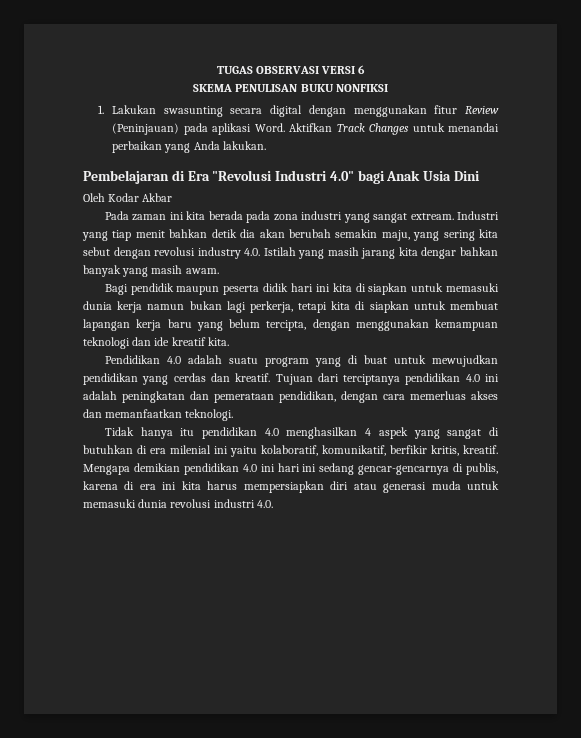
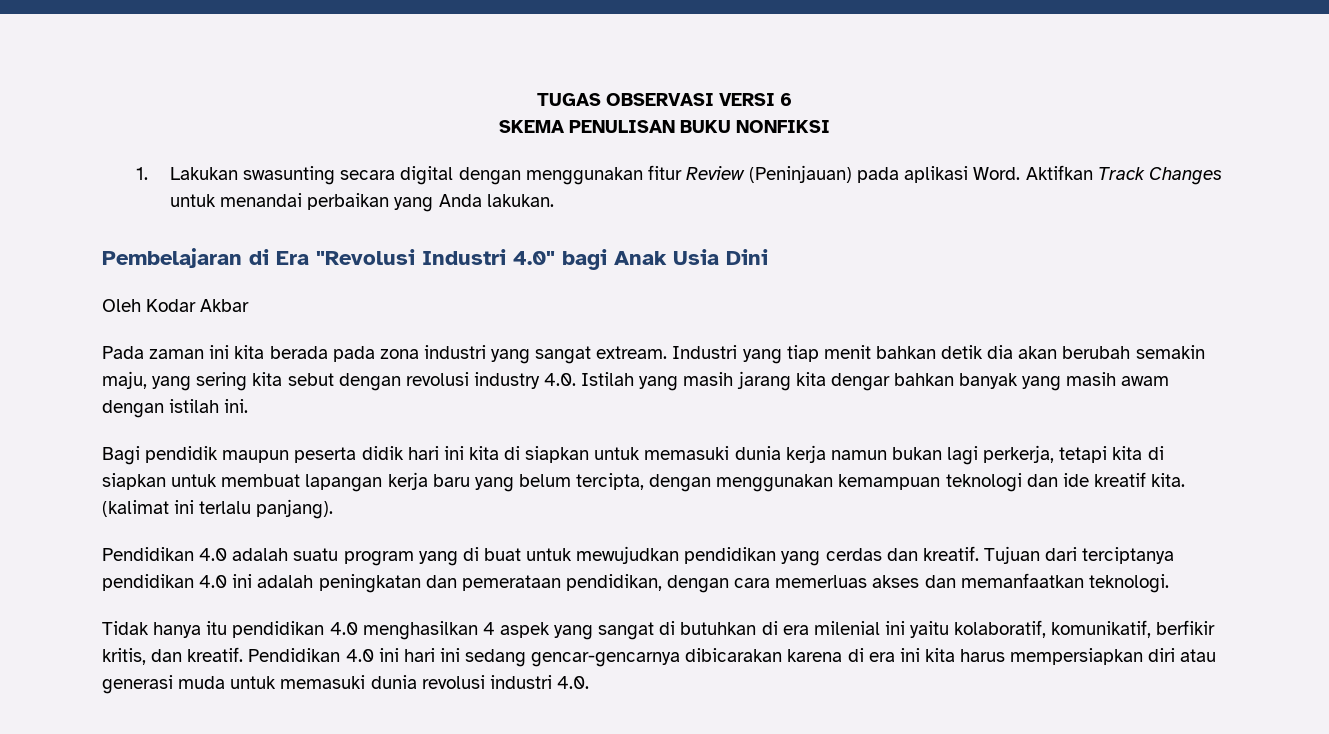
[185,268,219,274] awam. -> [1121,376,1170,386] [102,399,249,418] awam dengan istilah ini.
(229, 341) none -> [102,499,334,519] (kalimat ini terlalu panjang).
[463,445,498,454] [83,463,239,475] kreatif. Mengapa demikian pendidikan -> [151,647,341,662] dan kreatif. Pendidikan
[453,463,498,475] di publis, -> [685,648,783,662] dibicarakan

